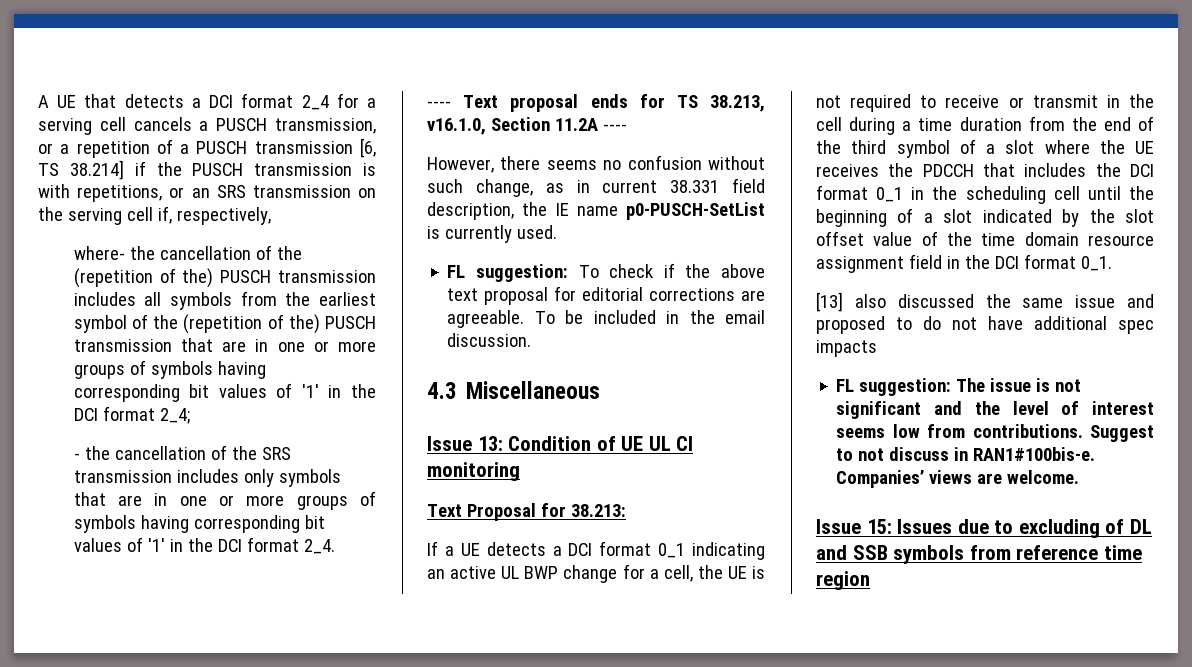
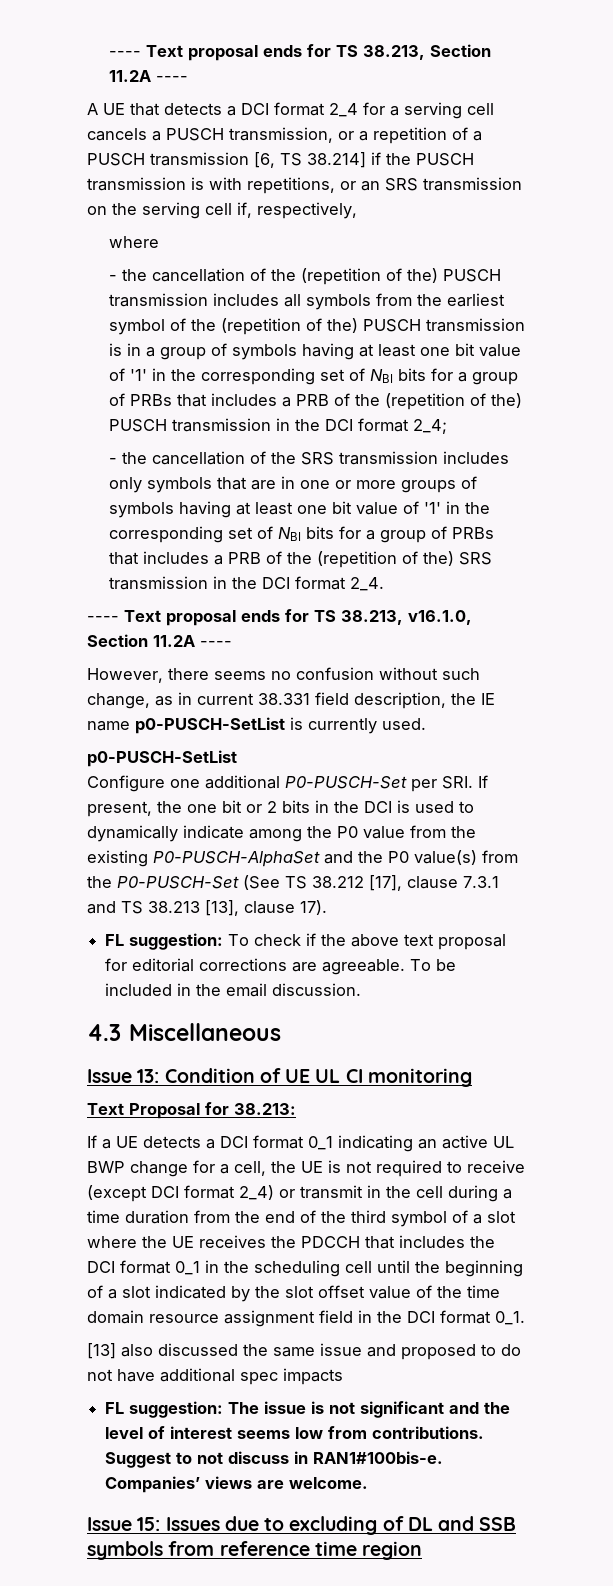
(38, 101) none -> [108,44,491,61] [108,70,188,82] ---- Text proposal ends for TS 38.213, Section 11.2A ---- //
[73,246,125,260] where- -> [108,236,159,248] [108,275,117,281] where // -
[180,338,376,352] [73,360,266,379] [73,383,319,402] that are in one or more groups of symbols having corresponding bit values of '1' -> [108,343,521,360] [108,368,518,385] [108,393,522,410] [108,418,271,432] is in a group of symbols having at least one bit value of '1' in the corresponding set of NBI bits for a group of PRBs that includes a PRB of the (repetition of the) PUSCH transmission
[193,515,325,533] [73,537,165,552] corresponding bit values of '1' -> [235,501,490,515] [108,526,494,543] [108,551,492,568] [108,576,208,590] at least one bit value of '1' in the corresponding set of NBI bits for a group of PRBs that includes a PRB of the (repetition of the) SRS transmission
(557, 232) none -> [87,750,237,767] [87,775,488,792] [87,800,474,817] [87,825,476,842] [87,850,518,867] [87,875,499,891] [87,900,327,916] // p0-PUSCH-SetList // Configure one additional P0-PUSCH-Set per SRI. If present, the one bit or 2 bits in the DCI is used to dynamically indicate among the P0 value from the existing P0-PUSCH-AlphaSet and the P0 value(s) from the P0-PUSCH-Set (See TS 38.212 [17], clause 7.3.1 and TS 38.213 [13], clause 17).
(1000, 101) none -> [87,1185,274,1202] (except DCI format 2_4)

